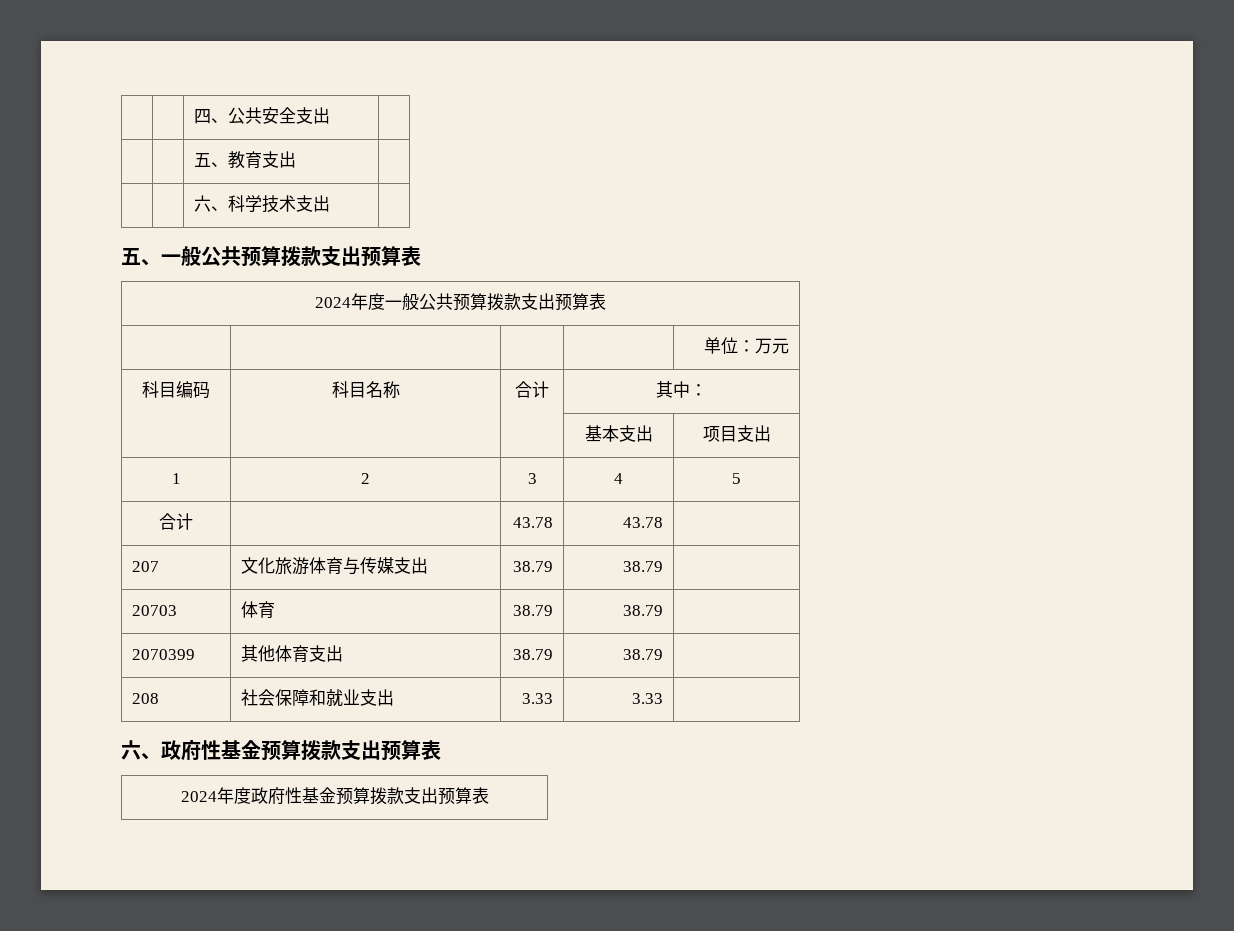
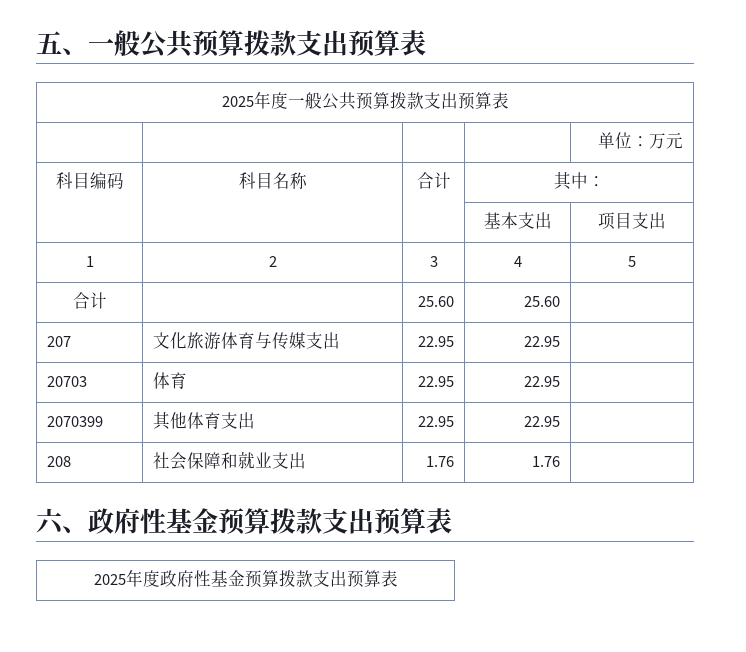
[194,107,331,124] [194,151,297,169] [194,195,331,213] | | 四、公共安全支出 | // | | 五、教育支出 | // | | 六、科学技术支出 | // -> (36, 42) none
[315,297,351,308] 2024 -> [221,96,254,107] 2025
[512,517,553,528] [622,517,663,528] 43.78 | 43.78 -> [418,296,455,307] [524,296,561,307] 25.60 | 25.60
[512,561,553,572] [622,561,663,572] 38.79 | 38.79 -> [418,336,455,347] [524,336,561,347] 22.95 | 22.95
[512,605,553,616] [622,605,663,616] 38.79 | 38.79 -> [418,376,455,387] [524,376,561,387] 22.95 | 22.95
[512,649,553,660] [622,649,663,660] 38.79 | 38.79 -> [418,416,455,427] [524,416,561,427] 22.95 | 22.95
[521,693,553,704] [631,693,663,704] 3.33 | 3.33 -> [426,456,455,467] [532,456,561,467] 1.76 | 1.76
[180,791,217,802] 2024 -> [93,574,126,585] 2025

